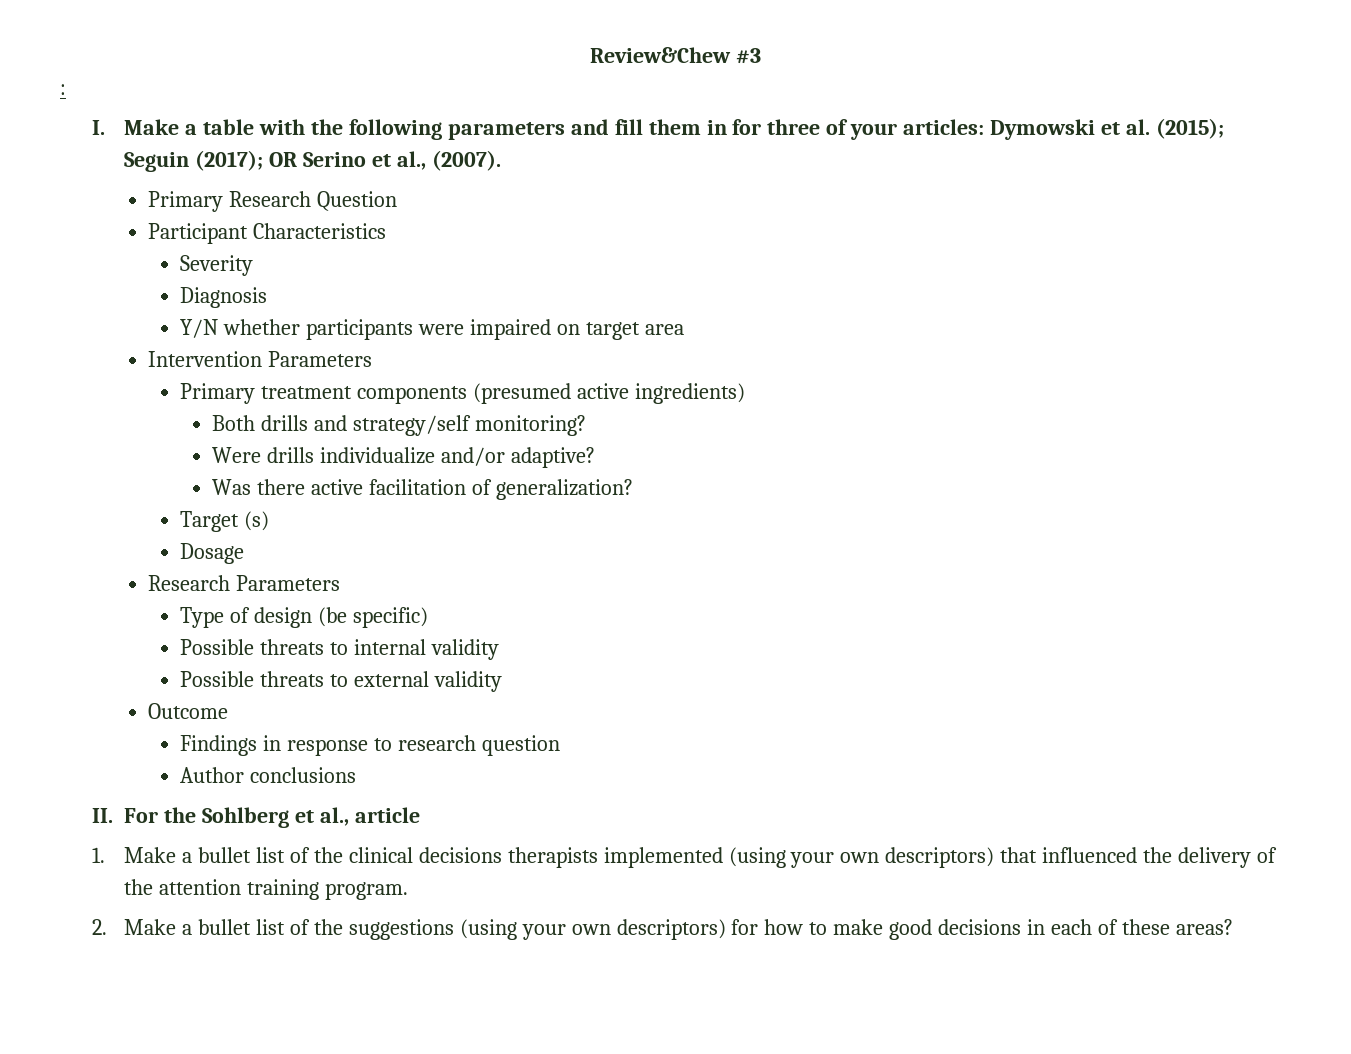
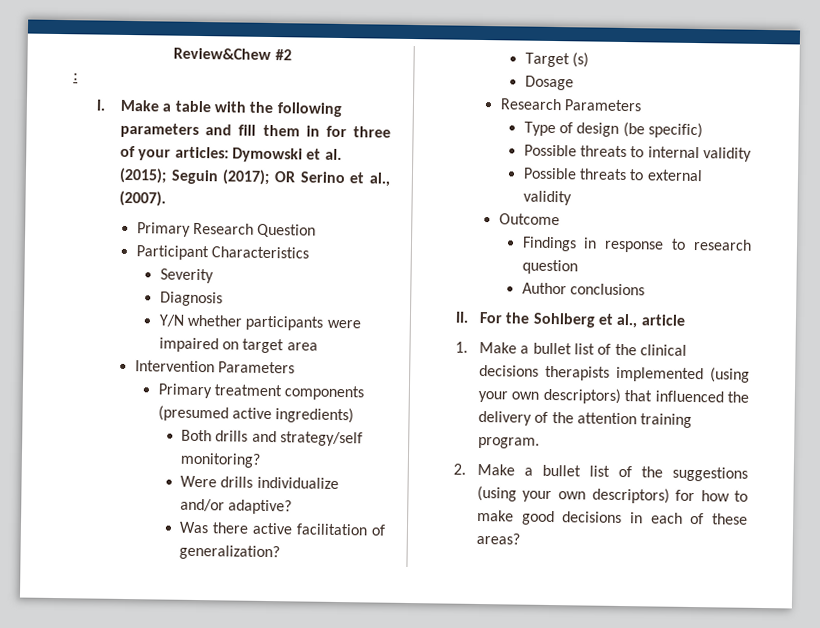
[735,48,761,64] #3 -> [274,49,292,61] #2

